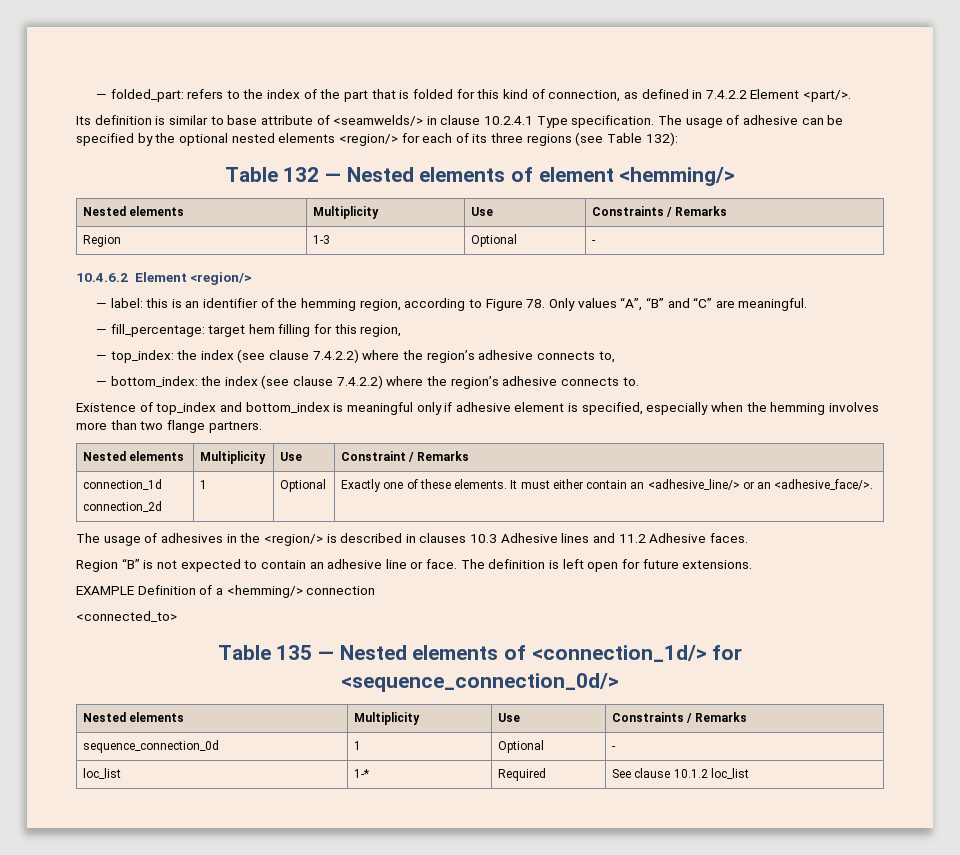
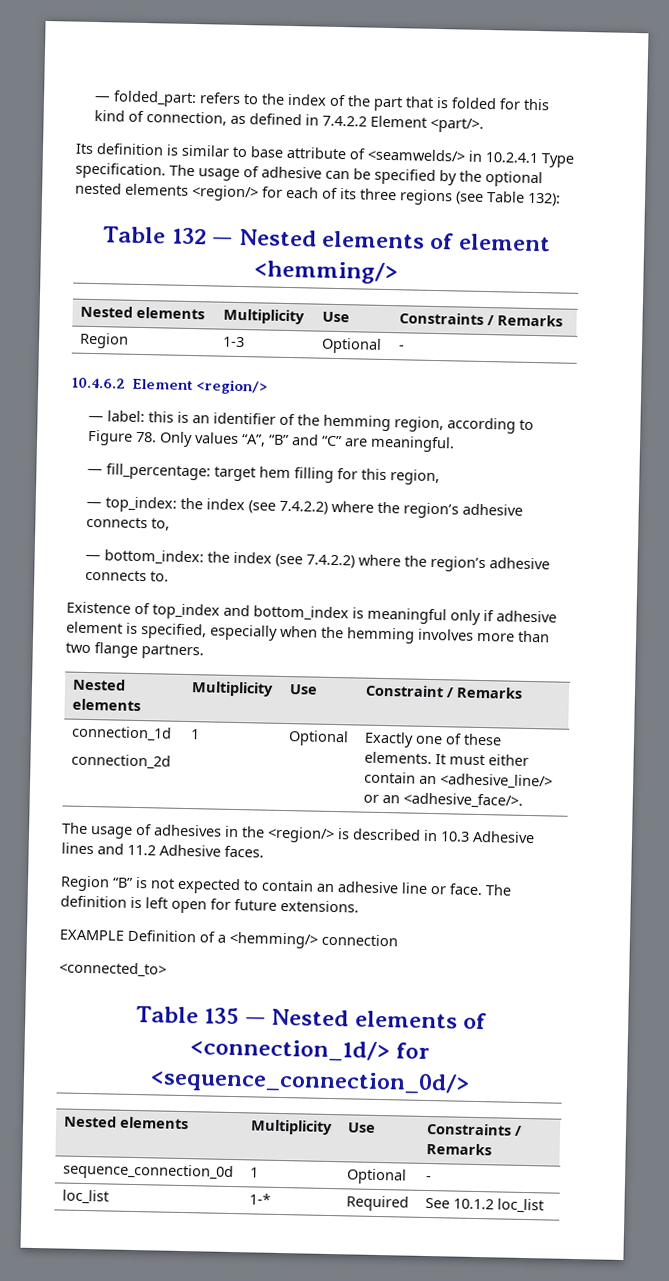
[440,115,481,125] clause -> (483, 156) none
[269,350,310,360] clause -> (276, 507) none
[293,376,334,386] clause -> (303, 560) none
[419,533,467,543] clauses -> (438, 835) none
[634,768,671,778] clause -> (451, 1203) none

